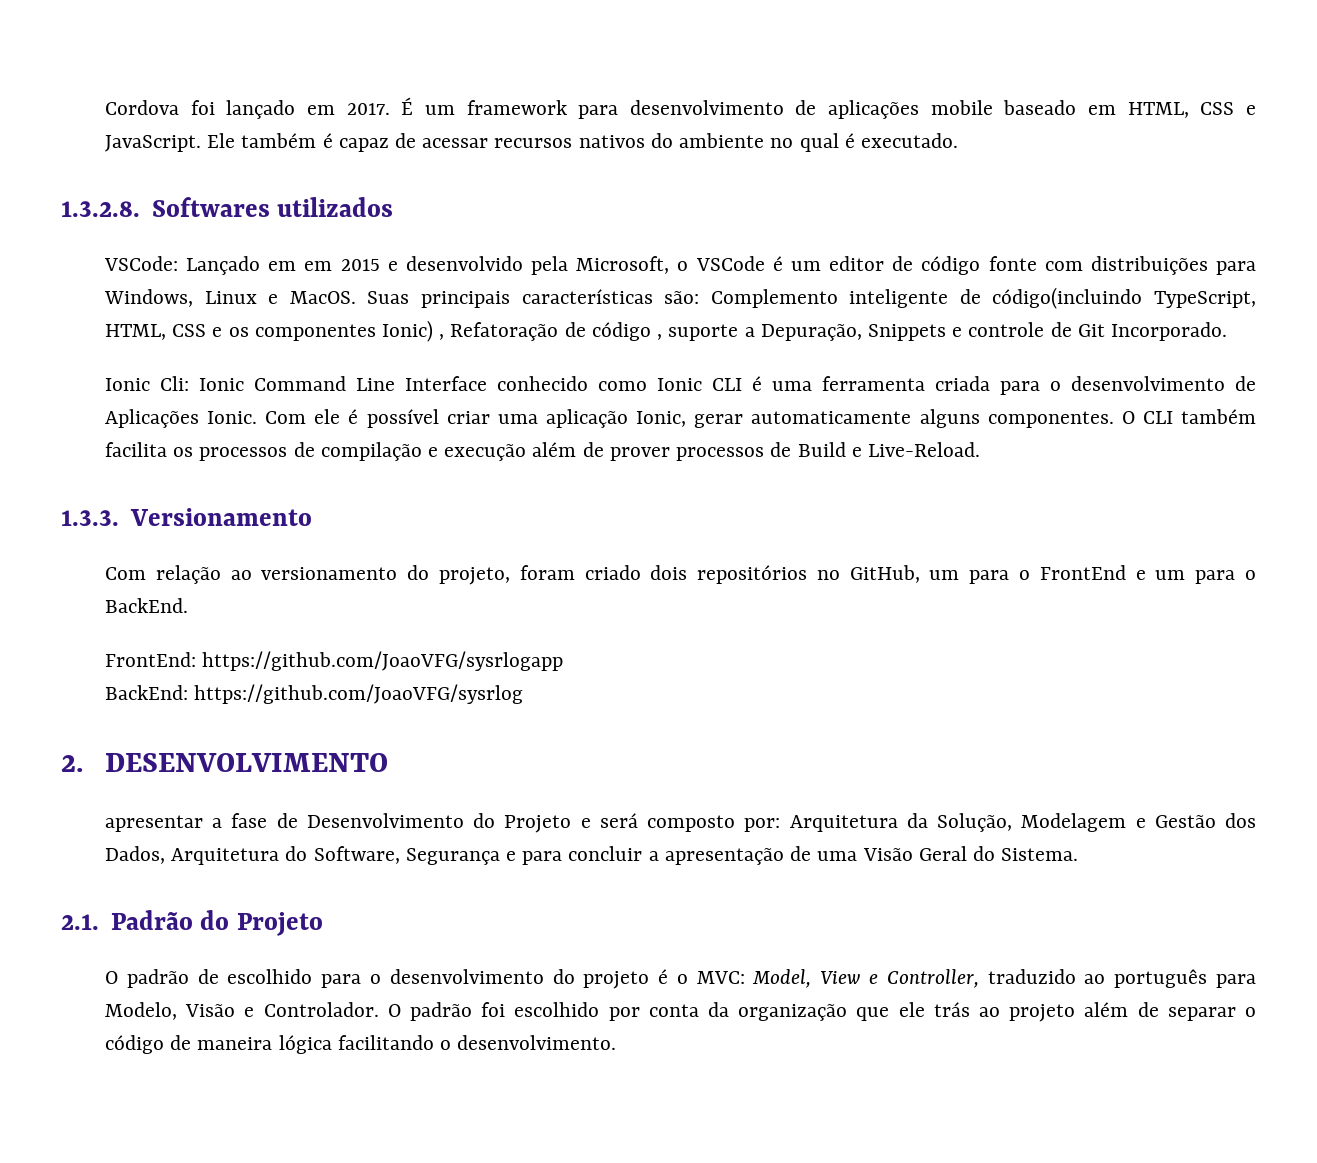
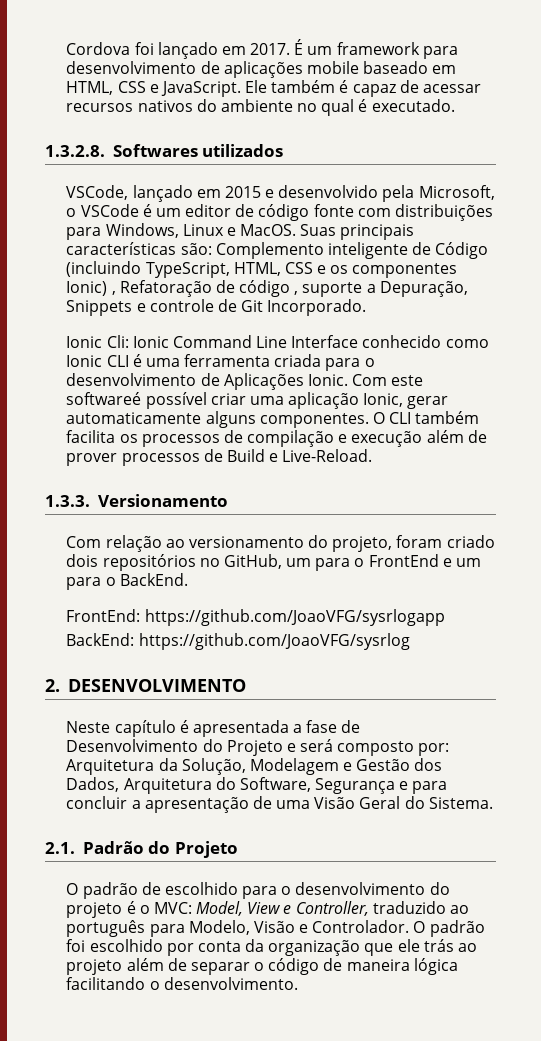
[103,256,297,275] VSCode: Lançado em -> [66,185,193,202] VSCode, lançado
[992,287,1143,309] código(incluindo -> [435,242,489,259] [66,261,142,277] Código (incluindo
[314,409,359,424] ele é -> [391,375,424,386] [66,392,142,405] este softwareé
[104,815,203,832] apresentar -> [66,720,289,737] Neste capítulo é apresentada

